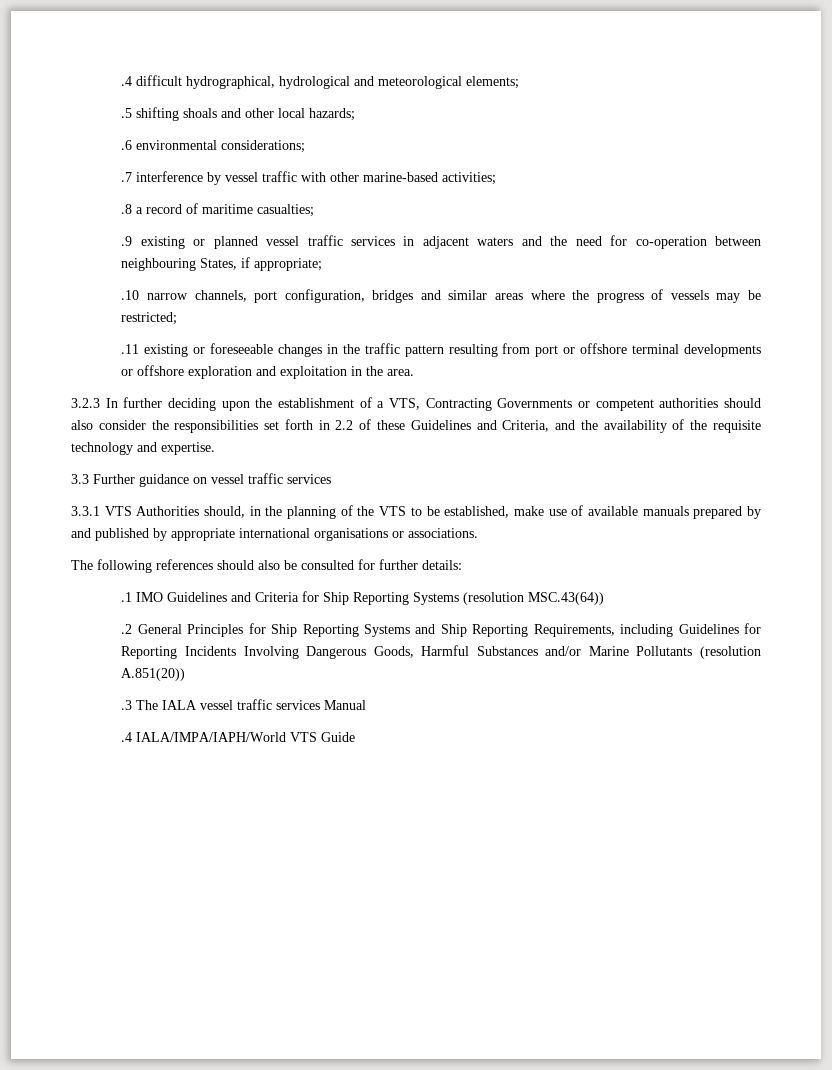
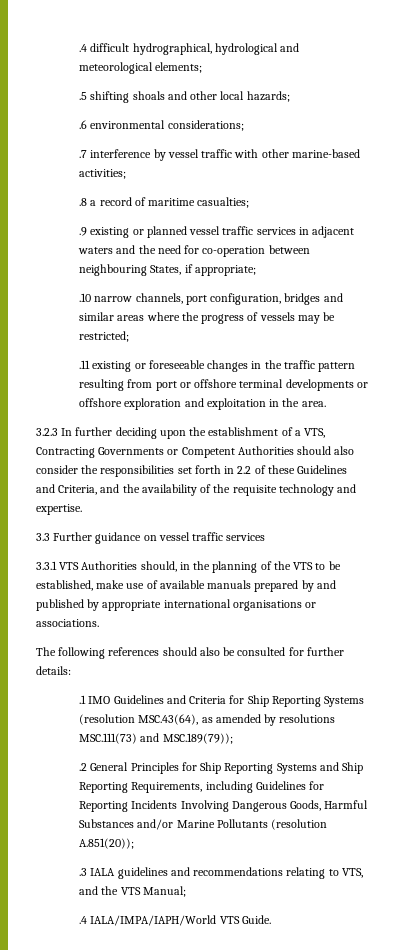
[595,398,719,411] competent authorities -> [181,446,294,458] Competent Authorities
[528,592,605,605] MSC.43(64)) -> [138,714,336,726] [79,733,233,744] MSC.43(64), as amended by resolutions MSC.111(73) and MSC.189(79));
[121,668,186,681] A.851(20)) -> [79,838,135,849] A.851(20));
[136,699,367,710] The IALA vessel traffic services Manual -> [90,867,363,879] [79,886,186,897] IALA guidelines and recommendations relating to VTS, and the VTS Manual;
[321,732,356,742] Guide -> [241,915,271,924] Guide.

